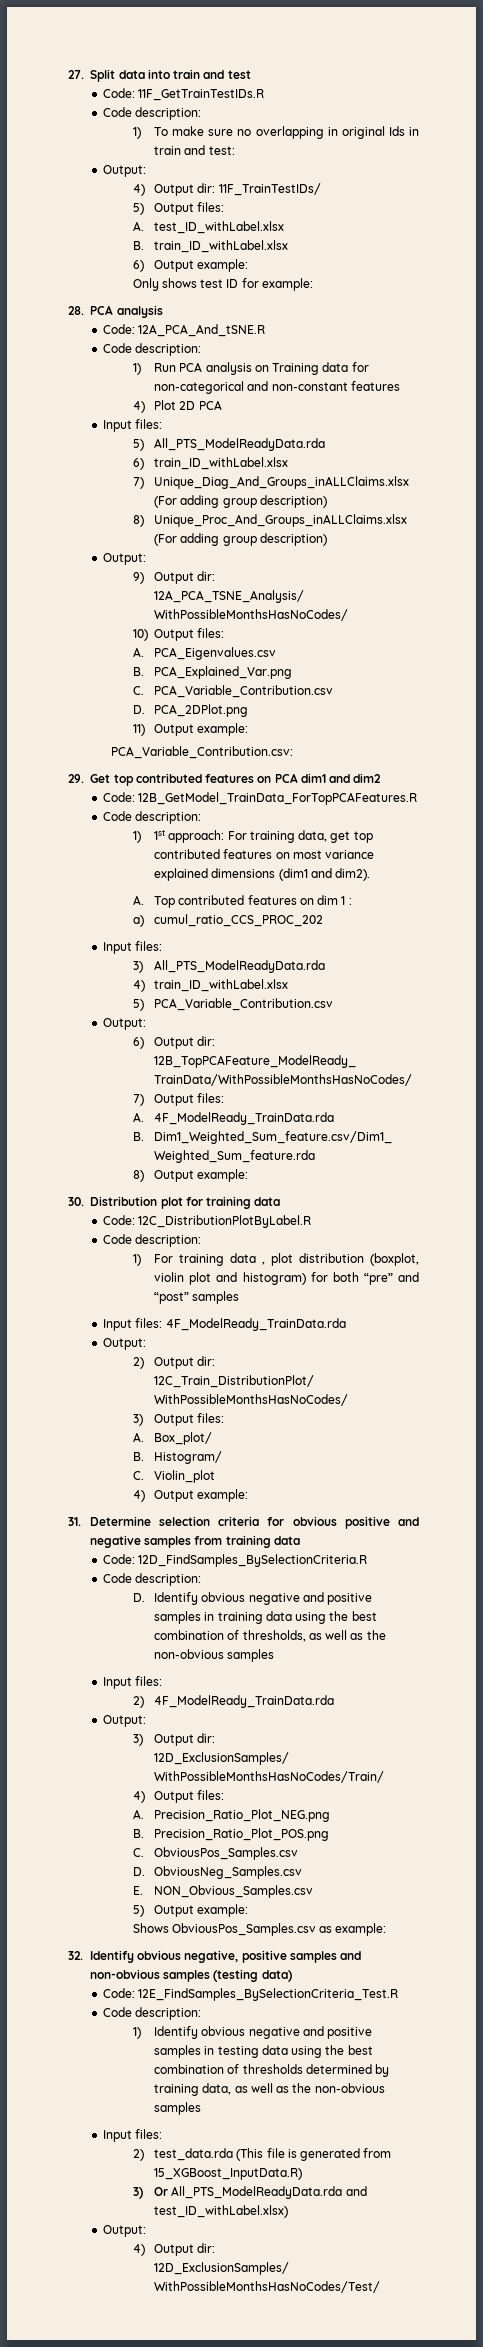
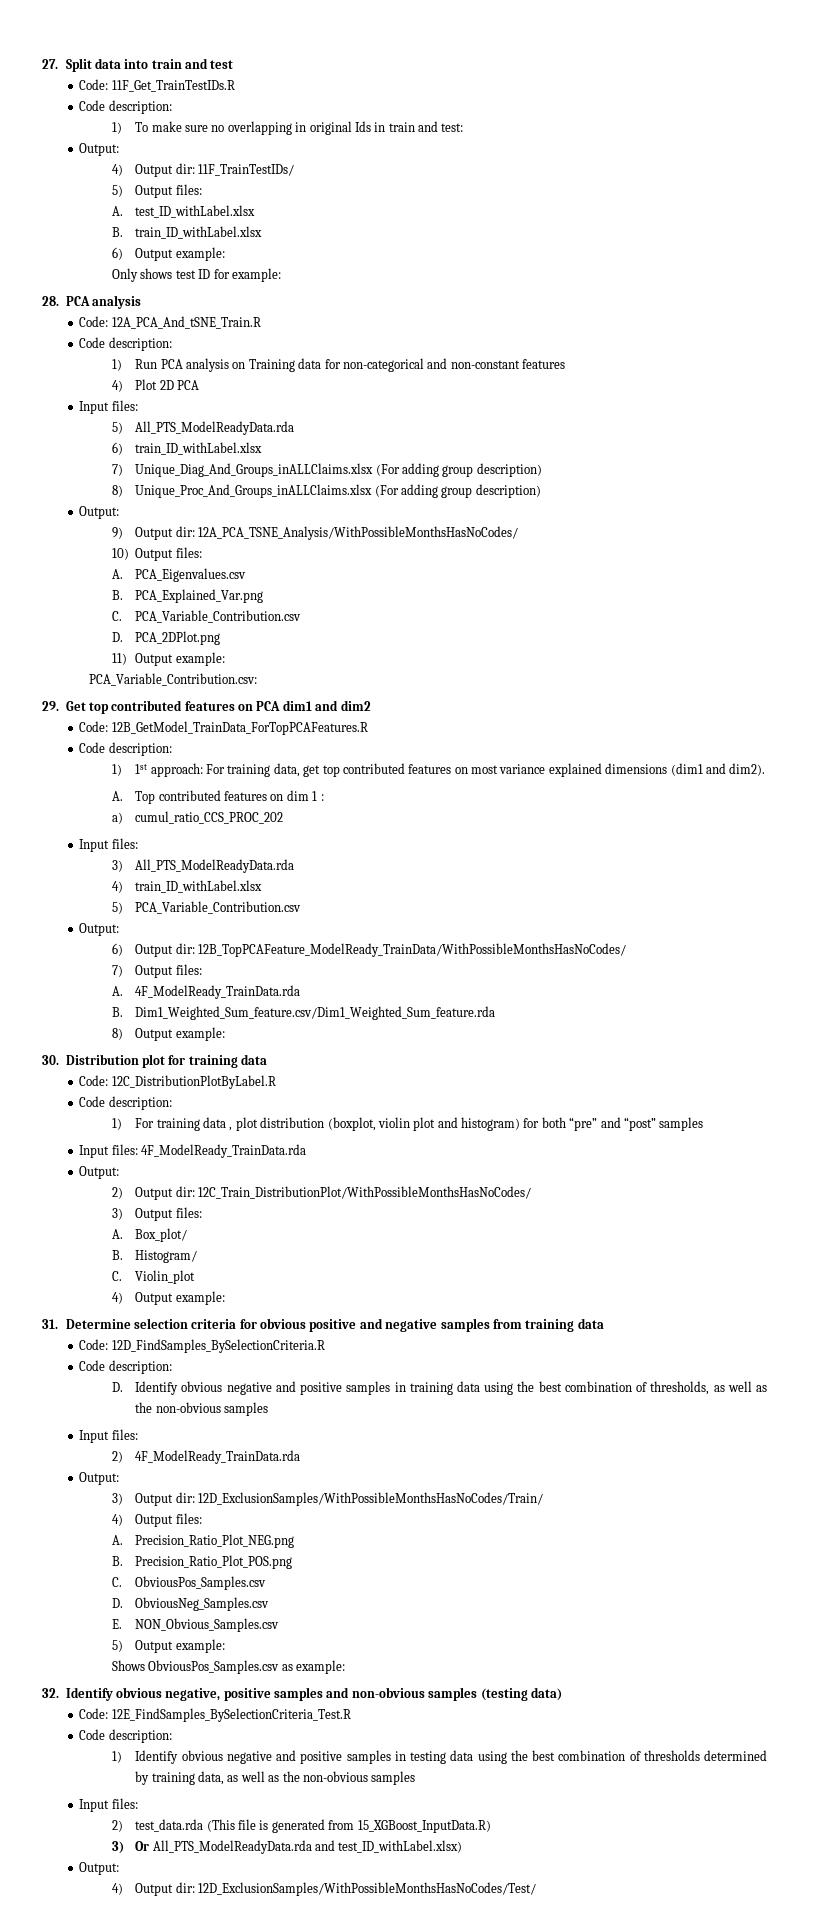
[138,89,265,101] 11F_GetTrainTestIDs.R -> [111,80,235,92] 11F_Get_TrainTestIDs.R
[138,324,266,337] 12A_PCA_And_tSNE.R -> [111,316,261,329] 12A_PCA_And_tSNE_Train.R

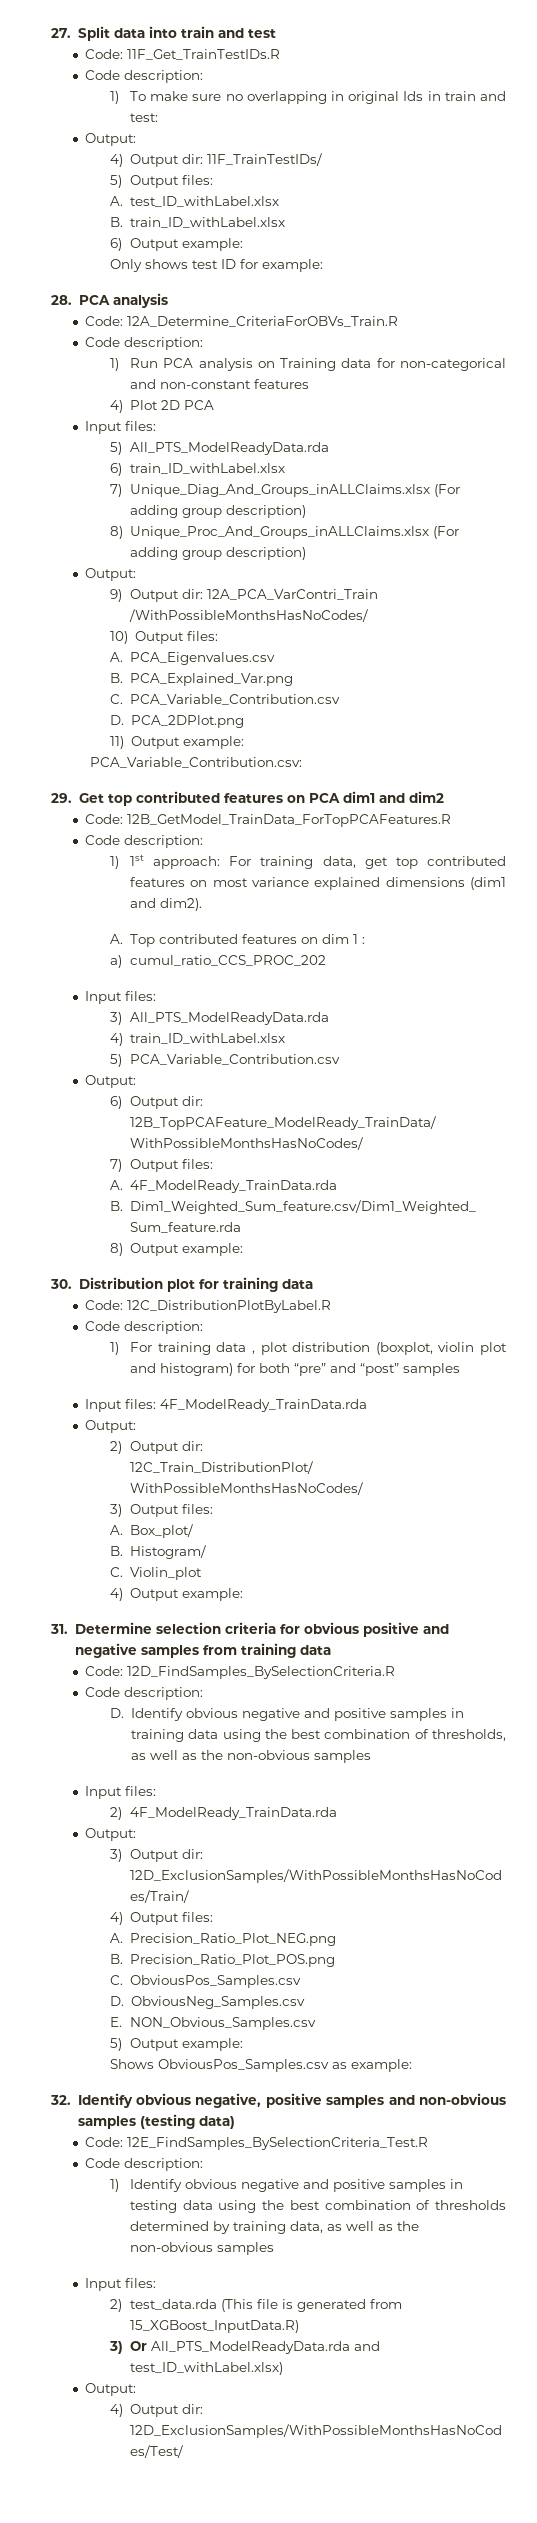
[111,316,261,329] 12A_PCA_And_tSNE_Train.R -> [127,316,399,327] 12A_Determine_CriteriaForOBVs_Train.R
[198,526,519,540] 12A_PCA_TSNE_Analysis/WithPossibleMonthsHasNoCodes/ -> [207,589,379,600] [129,609,369,622] 12A_PCA_VarContri_Train /WithPossibleMonthsHasNoCodes/

